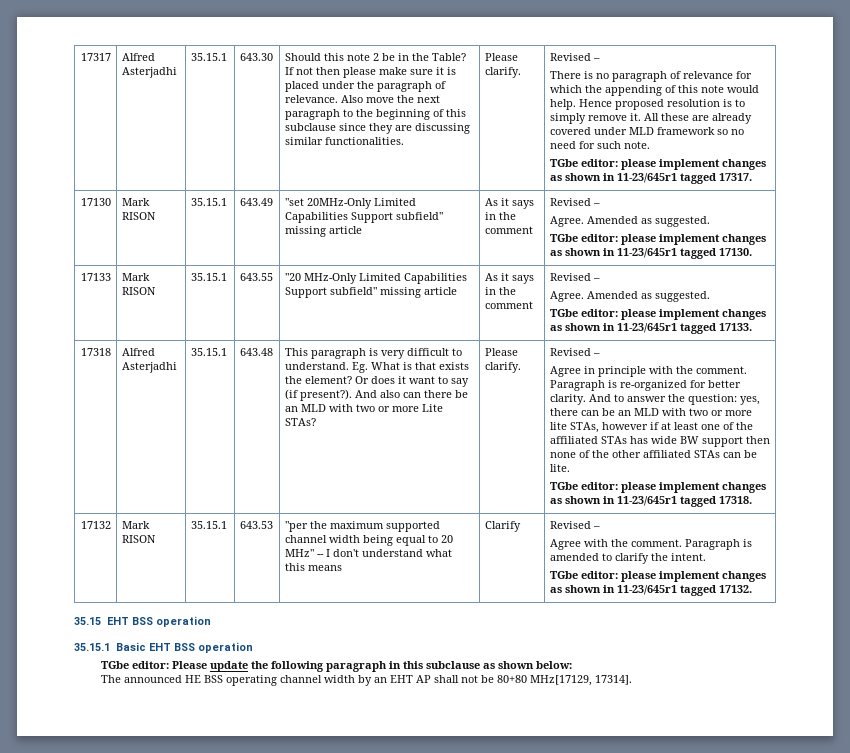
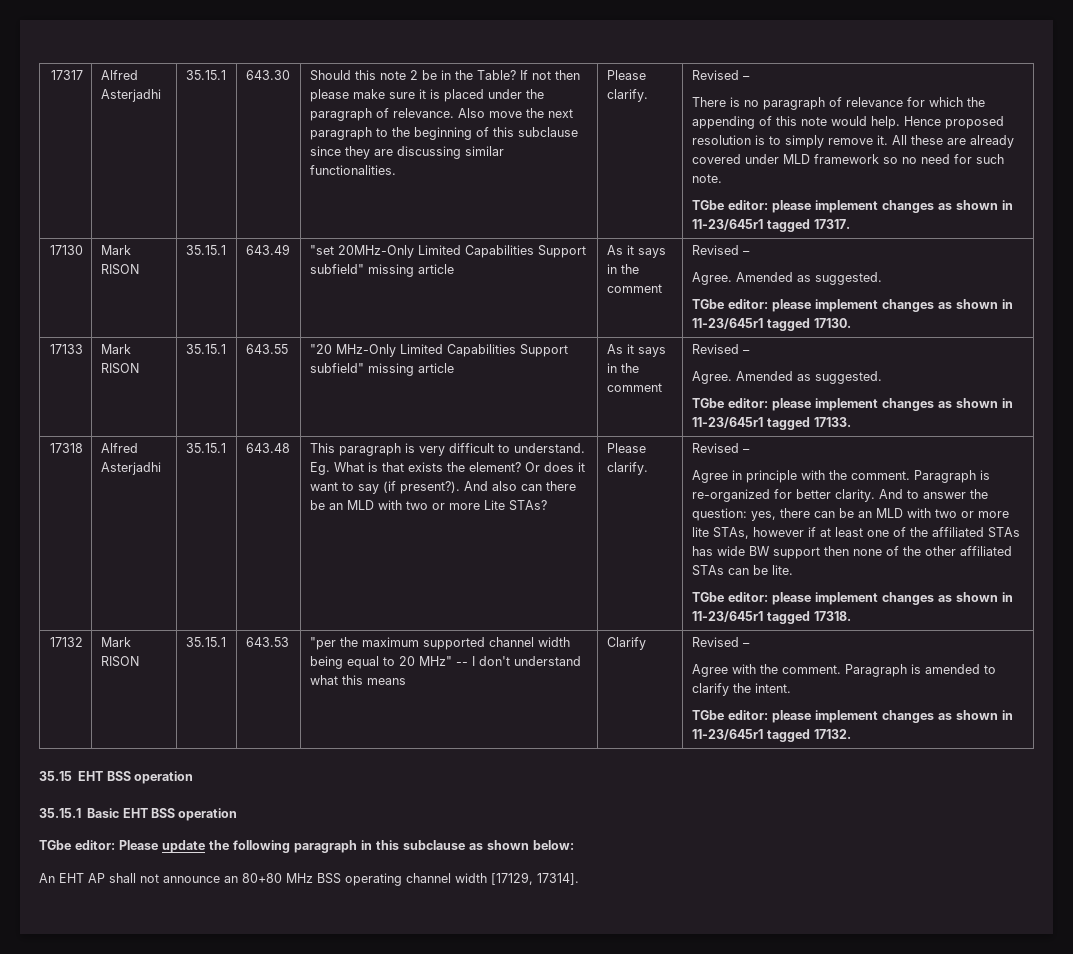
[101,675,593,686] The announced HE BSS operating channel width by an EHT AP shall not be 80+80 MHz[17129, -> [39,872,533,886] An EHT AP shall not announce an 80+80 MHz BSS operating channel width [17129,

